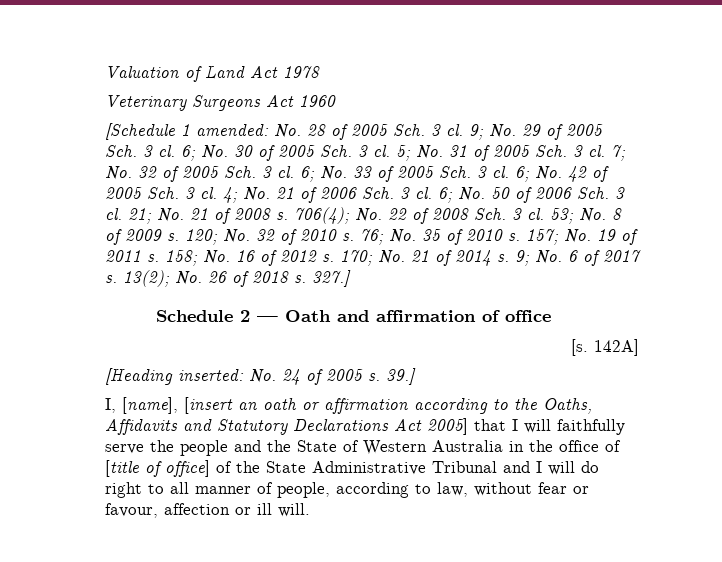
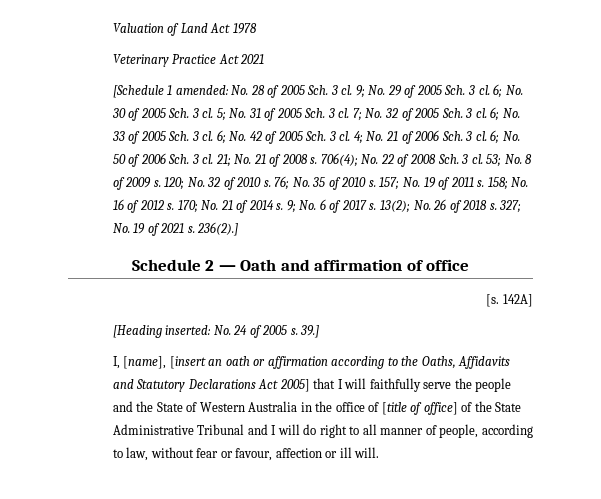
[191,95,336,111] Surgeons Act 1960 -> [172,54,265,64] Practice Act 2021
[311,270,351,287] 327.] -> [499,200,522,213] [112,222,239,236] 327; No. 19 of 2021 s. 236(2).]

